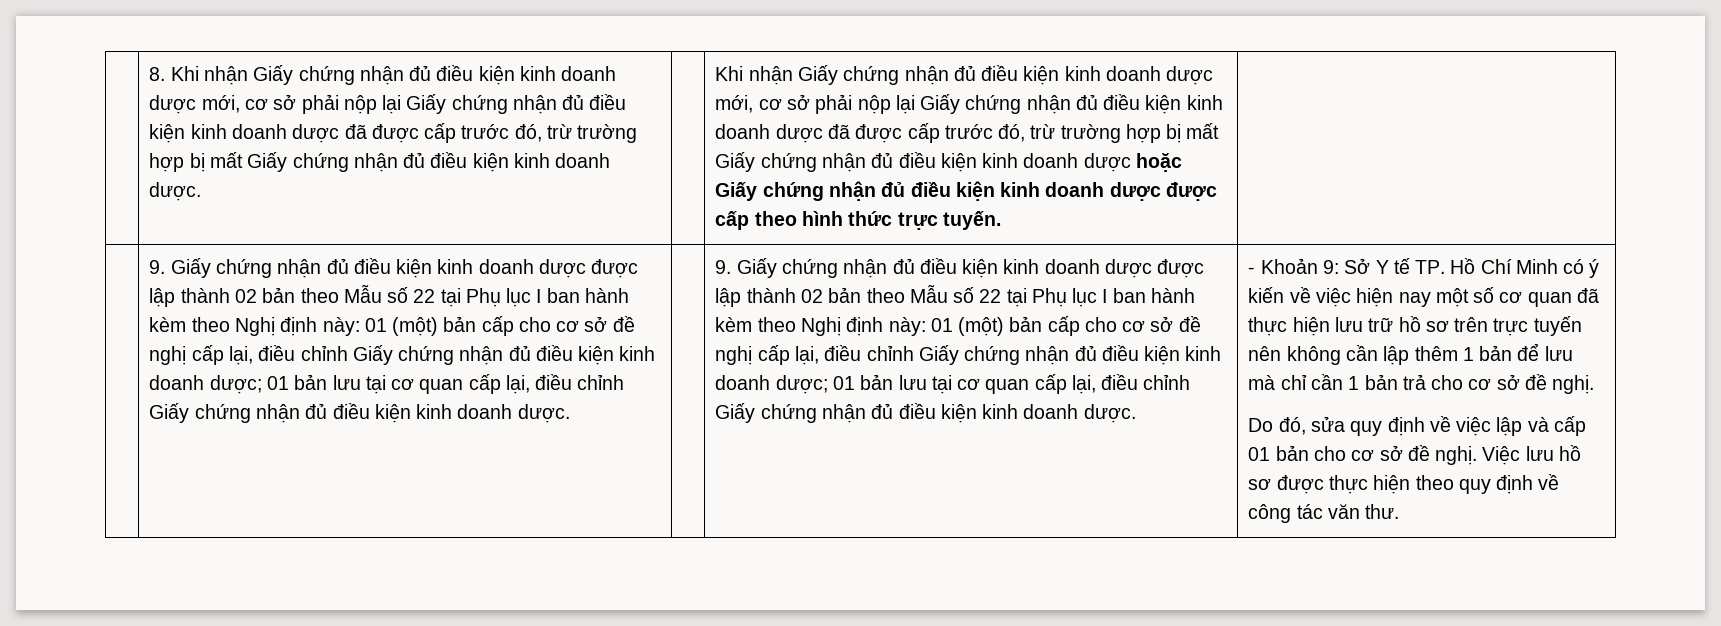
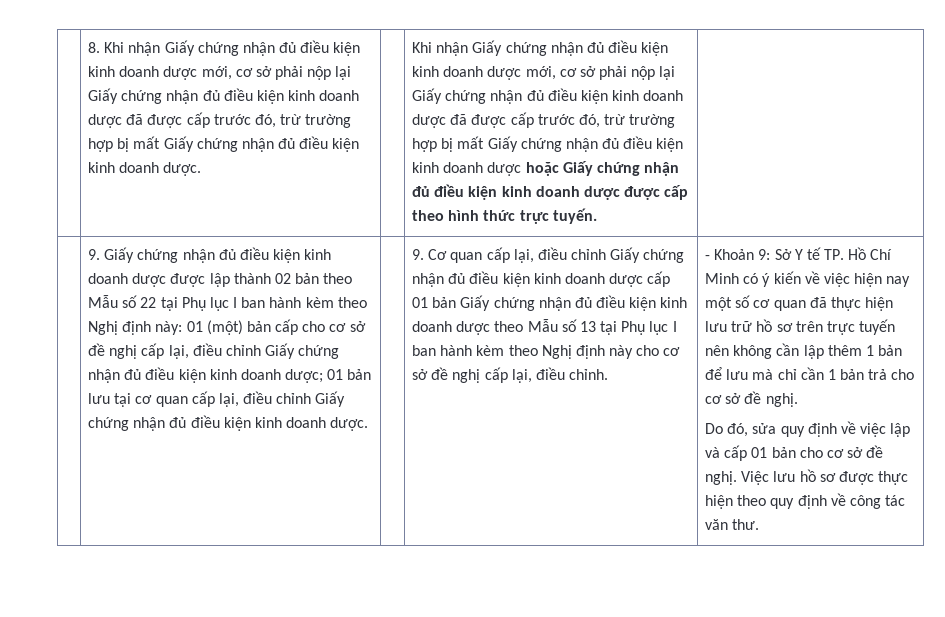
[736,258,1205,278] [715,285,1195,307] [715,316,1201,336] [715,345,1222,365] [715,374,981,394] Giấy chứng nhận đủ điều kiện kinh doanh dược được lập thành 02 bản theo Mẫu số 22 tại Phụ lục I ban hành kèm theo Nghị định này: 01 (một) bản cấp cho cơ sở đề nghị cấp lại, điều chỉnh Giấy chứng nhận đủ điều kiện kinh doanh dược; 01 bản lưu tại cơ -> [428,249,448,260] Cơ
[1083,404,1136,423] dược. -> [609,271,671,287] [411,295,688,311] [411,319,677,335] [411,345,681,359] [411,367,609,383] dược cấp 01 bản Giấy chứng nhận đủ điều kiện kinh doanh dược theo Mẫu số 13 tại Phụ lục I ban hành kèm theo Nghị định này cho cơ sở đề nghị cấp lại, điều chỉnh.

